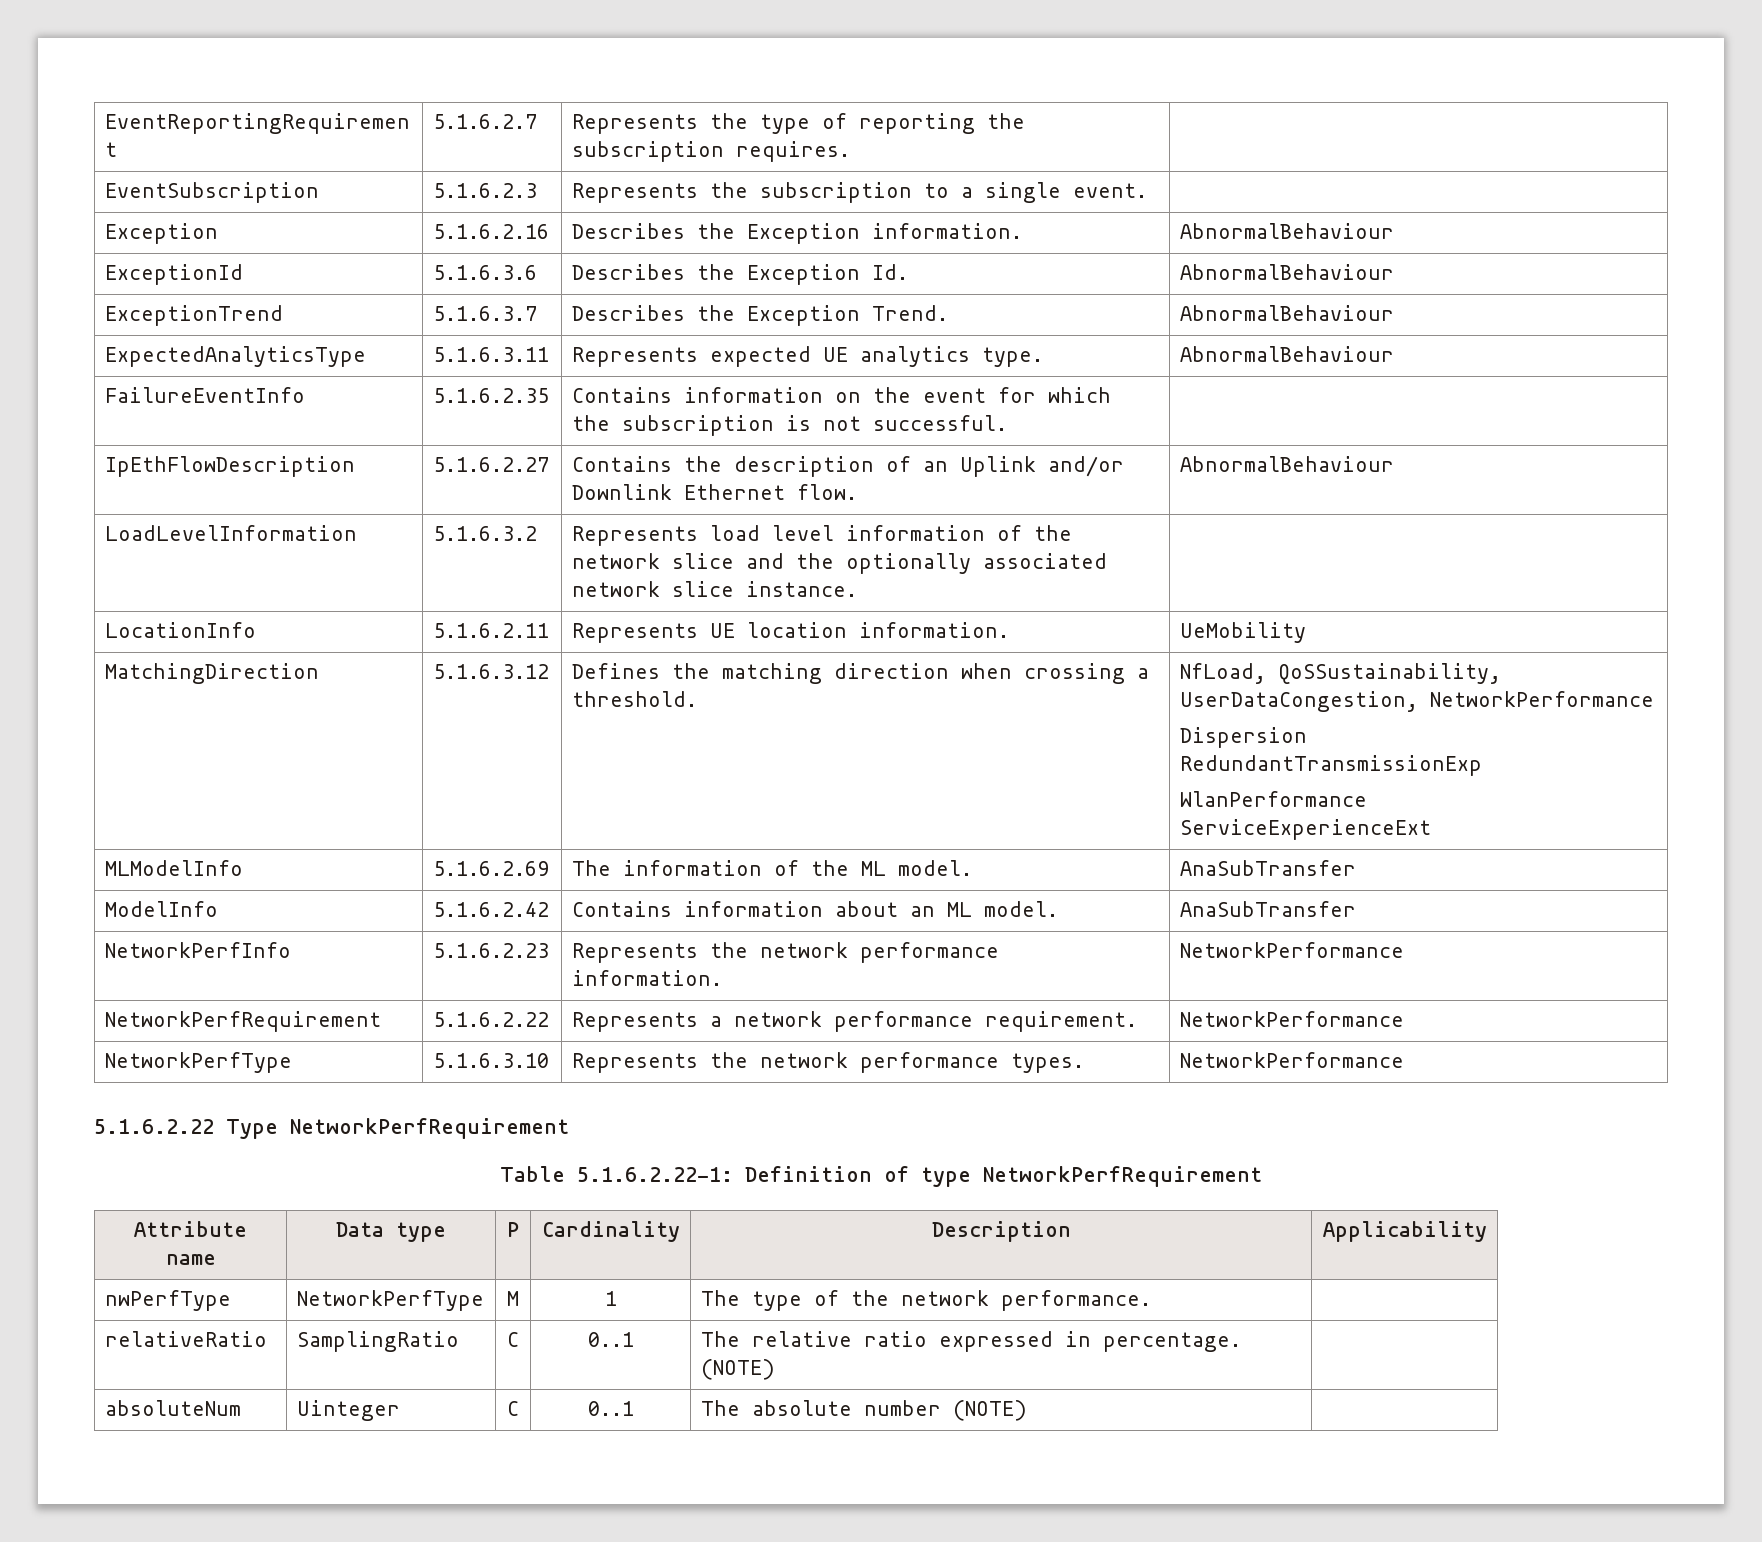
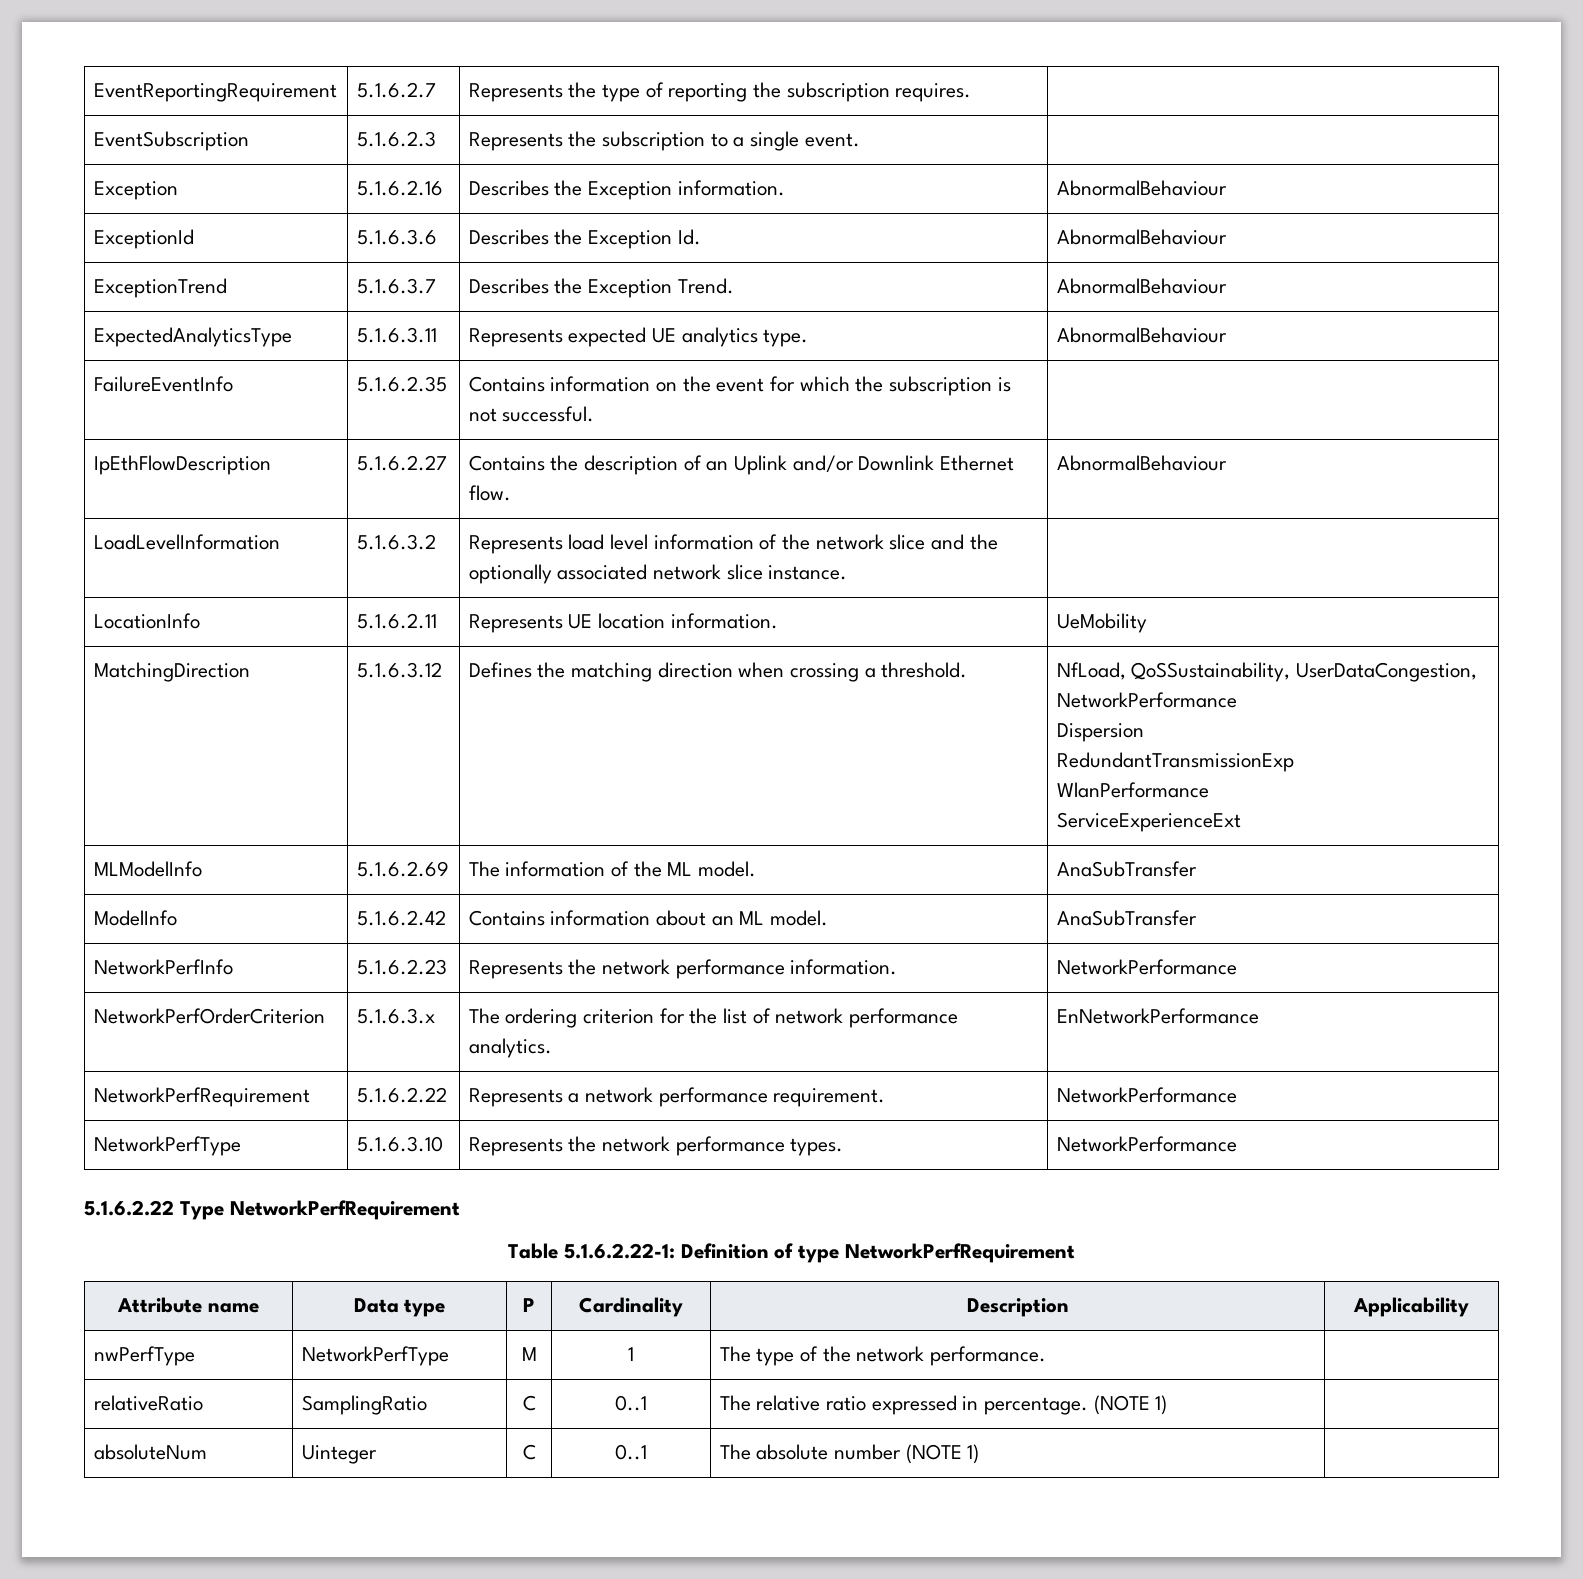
(1404, 950) none -> [93,1008,325,1024] [356,1008,435,1024] [468,1008,959,1028] [468,1038,552,1058] [1056,1008,1259,1024] // NetworkPerfOrderCriterion | 5.1.6.3.x | The ordering criterion for the list of network performance analytics. | EnNetworkPerformance
[700,1359,775,1380] (NOTE) -> [1093,1395,1168,1415] (NOTE 1)
[952,1400,1027,1421] (NOTE) -> [905,1444,980,1464] (NOTE 1)

